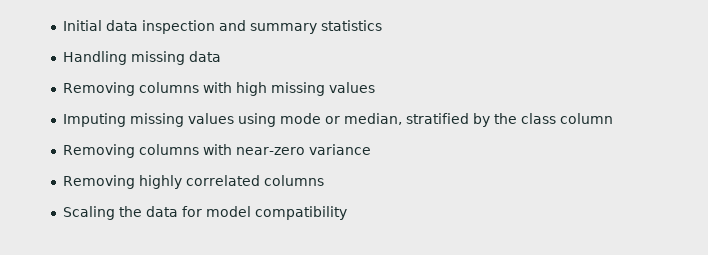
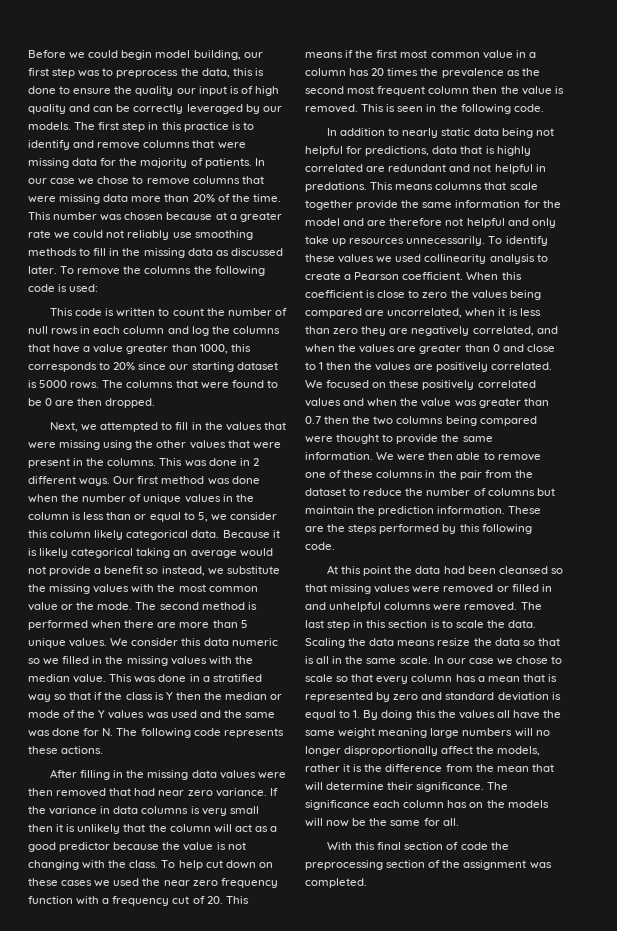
[63,20,383,34] [63,51,222,65] [63,82,376,96] [63,113,614,127] [63,144,372,158] [63,175,325,189] [63,206,348,220] Initial data inspection and summary statistics // Handling missing data // Removing columns with high missing values // Imputing missing values using mode or median, stratified by the class column // Removing columns with near-zero variance // Removing highly correlated columns // Scaling the data for model compatibility -> [28,50,263,60] [28,68,264,78] [28,86,279,96] [28,104,282,114] [28,122,254,132] [28,140,246,150] [28,158,265,168] [28,176,264,185] [28,194,281,204] [28,212,282,222] [28,230,253,240] [28,248,283,258] [28,266,265,276] [28,284,99,292] [49,308,287,317] [28,326,280,336] [28,344,251,354] [28,362,278,372] [28,380,278,389] [28,398,156,408] [49,422,286,432] [28,440,281,450] [28,458,259,468] [28,476,260,486] [28,494,254,504] [28,512,277,522] [28,530,280,540] [28,548,273,558] [28,566,280,576] [28,584,258,594] [28,602,257,611] [28,620,248,630] [28,638,278,648] [28,656,253,666] [28,674,262,683] [28,692,283,702] [28,710,275,719] [28,728,284,738] [28,746,104,754] [49,769,286,780] [28,788,278,797] [28,806,259,816] [28,824,278,834] [28,842,246,852] [28,860,273,870] [28,878,278,888] [28,896,249,906] [305,50,536,59] [305,68,540,78] [305,86,564,96] [305,104,544,114] [326,128,554,138] [305,146,531,156] [305,164,546,174] [305,182,538,192] [305,200,561,210] [305,218,556,228] [305,236,548,246] [305,254,548,264] [305,272,522,280] [305,290,541,300] [305,308,541,318] [305,326,558,336] [305,344,555,354] [305,362,552,372] [305,380,536,390] [305,398,549,408] [305,416,537,426] [305,434,493,444] [305,452,541,461] [305,470,533,480] [305,488,555,496] [305,506,542,516] [305,524,532,534] [305,542,335,550] [326,565,563,576] [305,584,552,594] [305,602,542,612] [305,620,536,630] [305,638,560,648] [305,656,563,665] [305,674,557,684] [305,692,561,702] [305,710,562,720] [305,728,550,738] [305,746,541,756] [305,764,554,772] [305,782,509,792] [305,800,549,810] [305,818,459,827] [326,842,509,850] [305,860,552,870] [305,878,367,888] Before we could begin model building, our first step was to preprocess the data, this is done to ensure the quality our input is of high quality and can be correctly leveraged by our models. The first step in this practice is to identify and remove columns that were missing data for the majority of patients. In our case we chose to remove columns that were missing data more than 20% of the time. This number was chosen because at a greater rate we could not reliably use smoothing methods to fill in the missing data as discussed later. To remove the columns the following code is used: // This code is written to count the number of null rows in each column and log the columns that have a value greater than 1000, this corresponds to 20% since our starting dataset is 5000 rows. The columns that were found to be 0 are then dropped. // Next, we attempted to fill in the values that were missing using the other values that were present in the columns. This was done in 2 different ways. Our first method was done when the number of unique values in the column is less than or equal to 5, we consider this column likely categorical data. Because it is likely categorical taking an average would not provide a benefit so instead, we substitute the missing values with the most common value or the mode. The second method is performed when there are more than 5 unique values. We consider this data numeric so we filled in the missing values with the median value. This was done in a stratified way so that if the class is Y then the median or mode of the Y values was used and the same was done for N. The following code represents these actions. // After filling in the missing data values were then removed that had near zero variance. If the variance in data columns is very small then it is unlikely that the column will act as a good predictor because the value is not changing with the class. To help cut down on these cases we used the near zero frequency function with a frequency cut of 20. This means if the first most common value in a column has 20 times the prevalence as the second most frequent column then the value is removed. This is seen in the following code. // In addition to nearly static data being not helpful for predictions, data that is highly correlated are redundant and not helpful in predations. This means columns that scale together provide the same information for the model and are therefore not helpful and only take up resources unnecessarily. To identify these values we used collinearity analysis to create a Pearson coefficient. When this coefficient is close to zero the values being compared are uncorrelated, when it is less than zero they are negatively correlated, and when the values are greater than 0 and close to 1 then the values are positively correlated. We focused on these positively correlated values and when the value was greater than 0.7 then the two columns being compared were thought to provide the same information. We were then able to remove one of these columns in the pair from the dataset to reduce the number of columns but maintain the prediction information. These are the steps performed by this following code. // At this point the data had been cleansed so that missing values were removed or filled in and unhelpful columns were removed. The last step in this section is to scale the data. Scaling the data means resize the data so that is all in the same scale. In our case we chose to scale so that every column has a mean that is represented by zero and standard deviation is equal to 1. By doing this the values all have the same weight meaning large numbers will no longer disproportionally affect the models, rather it is the difference from the mean that will determine their significance. The significance each column has on the models will now be the same for all. // With this final section of code the preprocessing section of the assignment was completed.

